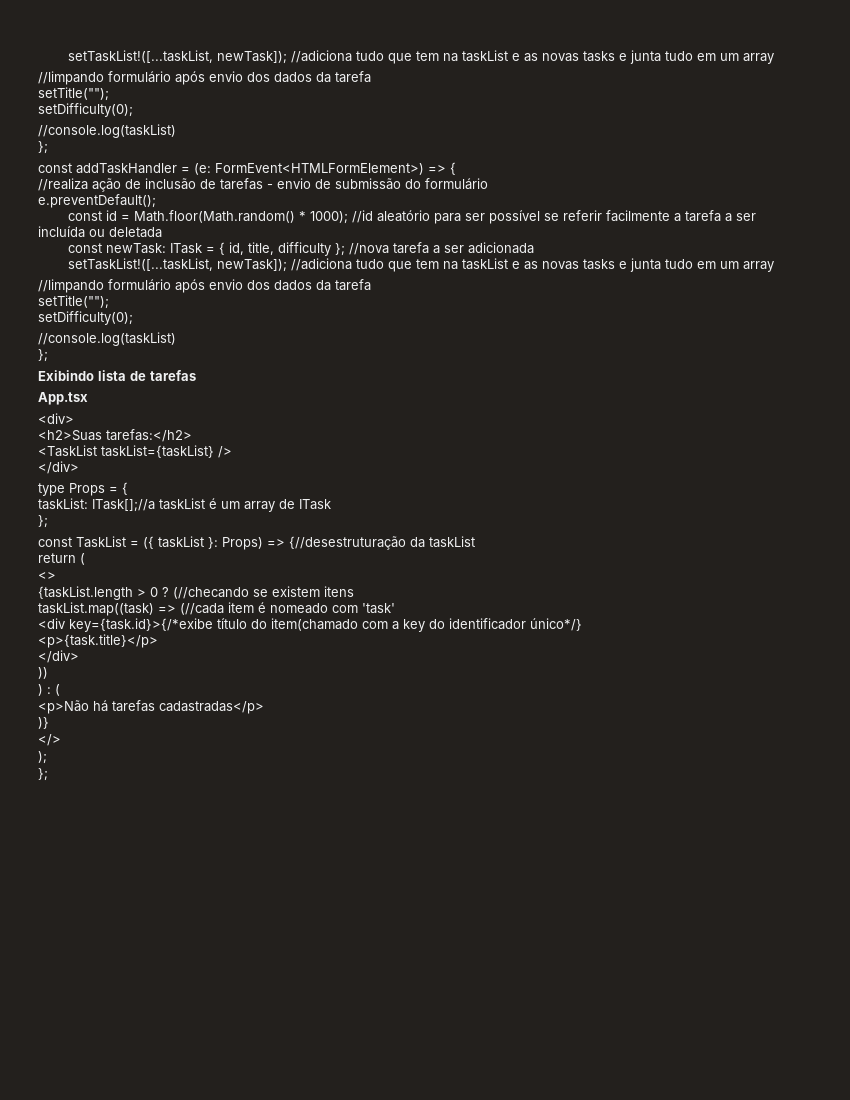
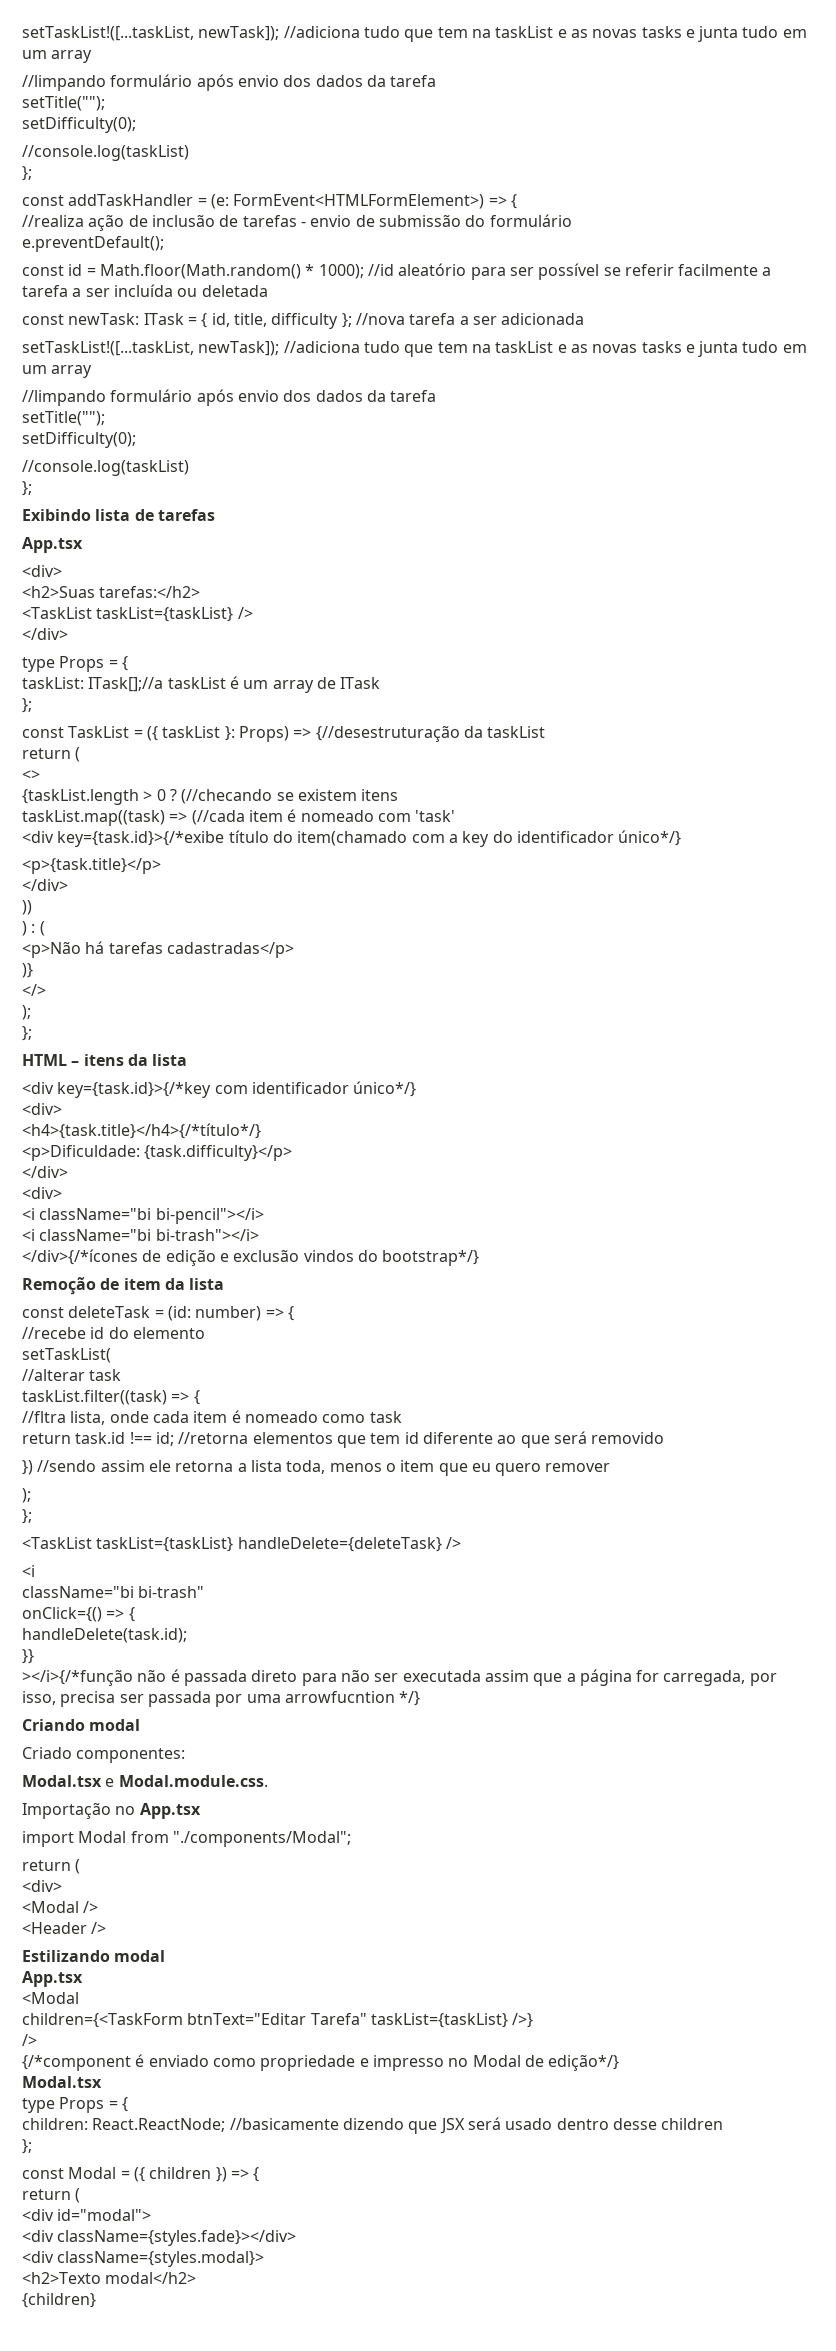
(48, 774) none -> [22,1054,188,1066] [22,1081,417,1098] [22,1103,62,1115] [22,1123,261,1139] [22,1145,293,1161] [22,1166,68,1178] [22,1187,62,1199] [22,1208,264,1224] [22,1229,259,1241] [22,1249,480,1266] [22,1277,225,1295] [22,1306,294,1321] [22,1327,205,1339] [22,1348,111,1363] [22,1369,122,1381] [22,1390,200,1405] [22,1410,402,1425] [22,1431,665,1448] [22,1460,611,1476] [22,1488,31,1503] [22,1509,32,1524] [22,1537,461,1552] [22,1565,35,1577] [22,1586,205,1598] [22,1607,135,1622] [22,1628,187,1643] [22,1649,34,1664] [22,1669,777,1686] [22,1691,421,1707] [22,1719,141,1731] [22,1747,186,1763] [22,1775,268,1787] [22,1802,201,1819] [22,1831,351,1847] [22,1859,81,1874] [22,1880,62,1892] [22,1901,99,1913] [22,1922,107,1934] [22,1950,166,1962] [22,1971,83,1987] [22,1992,79,2004] [22,2013,534,2028] [22,2034,37,2046] [22,2054,620,2071] [22,2076,102,2088] [22,2097,128,2113] [22,2117,724,2134] [22,2139,32,2154] [22,2167,260,2182] [22,2188,81,2203] [22,2209,152,2221] [22,2230,297,2246] [22,2251,265,2267] [22,2272,197,2284] [22,2293,96,2308] // HTML – itens da lista // <div key={task.id}>{/*key com identificador único*/} // <div> // <h4>{task.title}</h4>{/*título*/} // <p>Dificuldade: {task.difficulty}</p> // </div> // <div> // <i className="bi bi-pencil"></i> // <i className="bi bi-trash"></i> // </div>{/*ícones de edição e exclusão vindos do bootstrap*/} // Remoção de item da lista // const deleteTask = (id: number) => { // //recebe id do elemento // setTaskList( // //alterar task // taskList.filter((task) => { // //fltra lista, onde cada item é nomeado como task // return task.id !== id; //retorna elementos que tem id diferente ao que será removido // }) //sendo assim ele retorna a lista toda, menos o item que eu quero remover // ); // }; // <TaskList taskList={taskList} handleDelete={deleteTask} /> // <i // className="bi bi-trash" // onClick={() => { // handleDelete(task.id); // }} // ></i>{/*função não é passada direto para não ser executada assim que a página for carregada, por isso, precisa ser passada por uma arrowfucntion */} // Criando modal // Criado componentes: // Modal.tsx e Modal.module.css. // Importação no App.tsx // import Modal from "./components/Modal"; // return ( // <div> // <Modal /> // <Header /> // Estilizando modal // App.tsx // <Modal // children={<TaskForm btnText="Editar Tarefa" taskList={taskList} />} // /> // {/*component é enviado como propriedade e impresso no Modal de edição*/} // Modal.tsx // type Props = { // children: React.ReactNode; //basicamente dizendo que JSX será usado dentro desse children // }; // const Modal = ({ children }) => { // return ( // <div id="modal"> // <div className={styles.fade}></div> // <div className={styles.modal}> // <h2>Texto modal</h2> // {children}

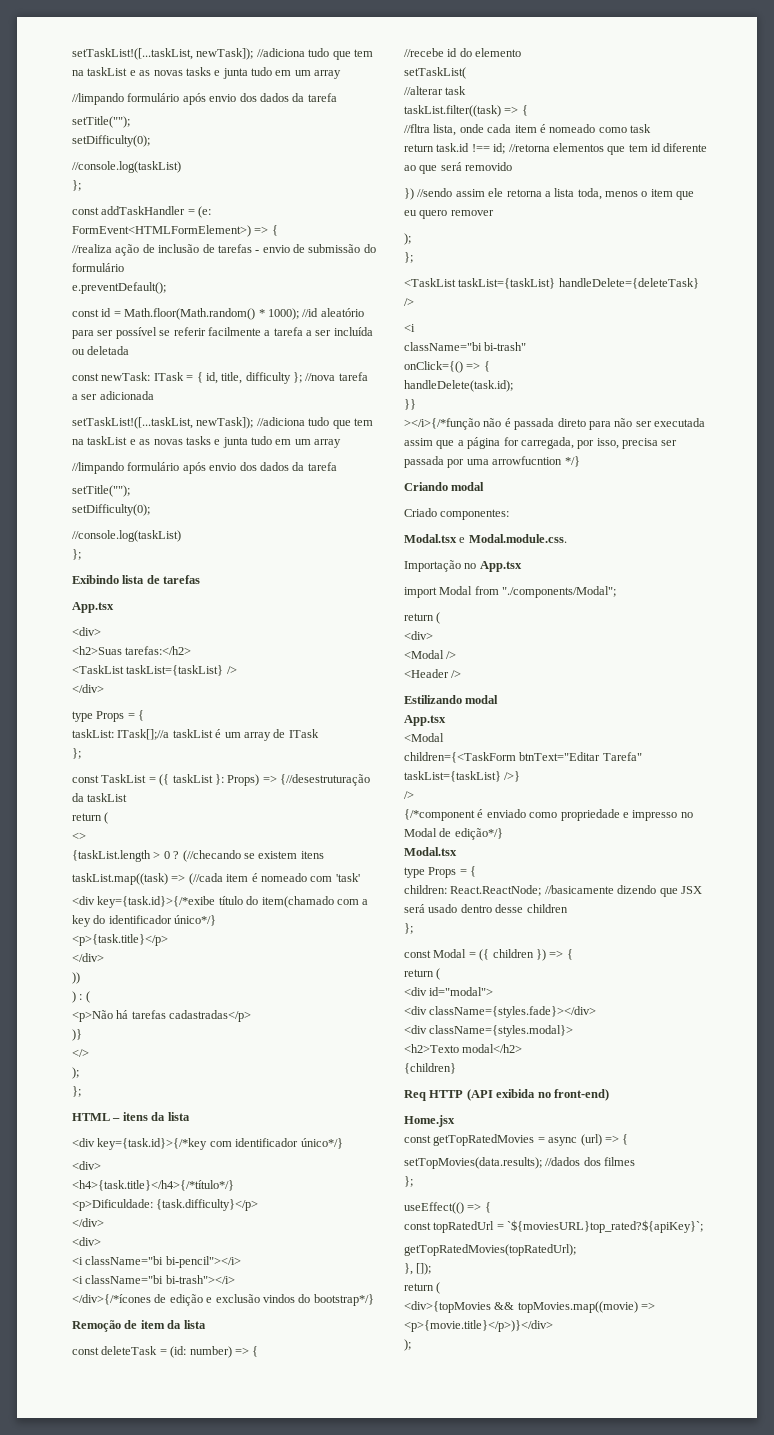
(96, 2300) none -> [404,1089,609,1101] [404,1115,455,1127] [404,1134,629,1146] [404,1157,636,1169] [404,1176,413,1187] [404,1202,491,1214] [404,1220,704,1233] [404,1244,576,1256] [404,1263,432,1275] [404,1282,441,1294] [404,1301,656,1313] [404,1320,553,1332] [404,1339,411,1351] // Req HTTP (API exibida no front-end) // Home.jsx // const getTopRatedMovies = async (url) => { // setTopMovies(data.results); //dados dos filmes // }; // useEffect(() => { // const topRatedUrl = `${moviesURL}top_rated?${apiKey}`; // getTopRatedMovies(topRatedUrl); // }, []); // return ( // <div>{topMovies && topMovies.map((movie) => <p>{movie.title}</p>)}</div> // );

